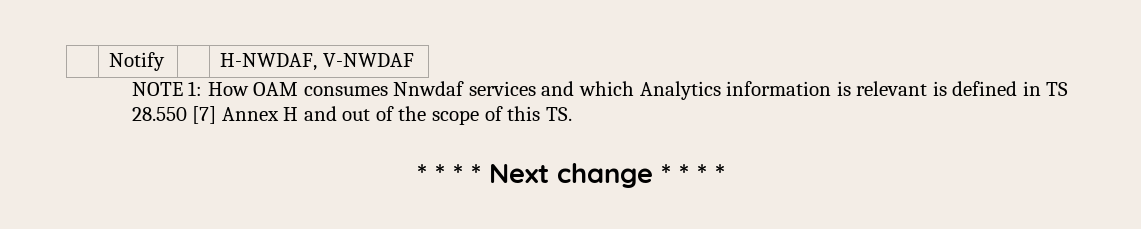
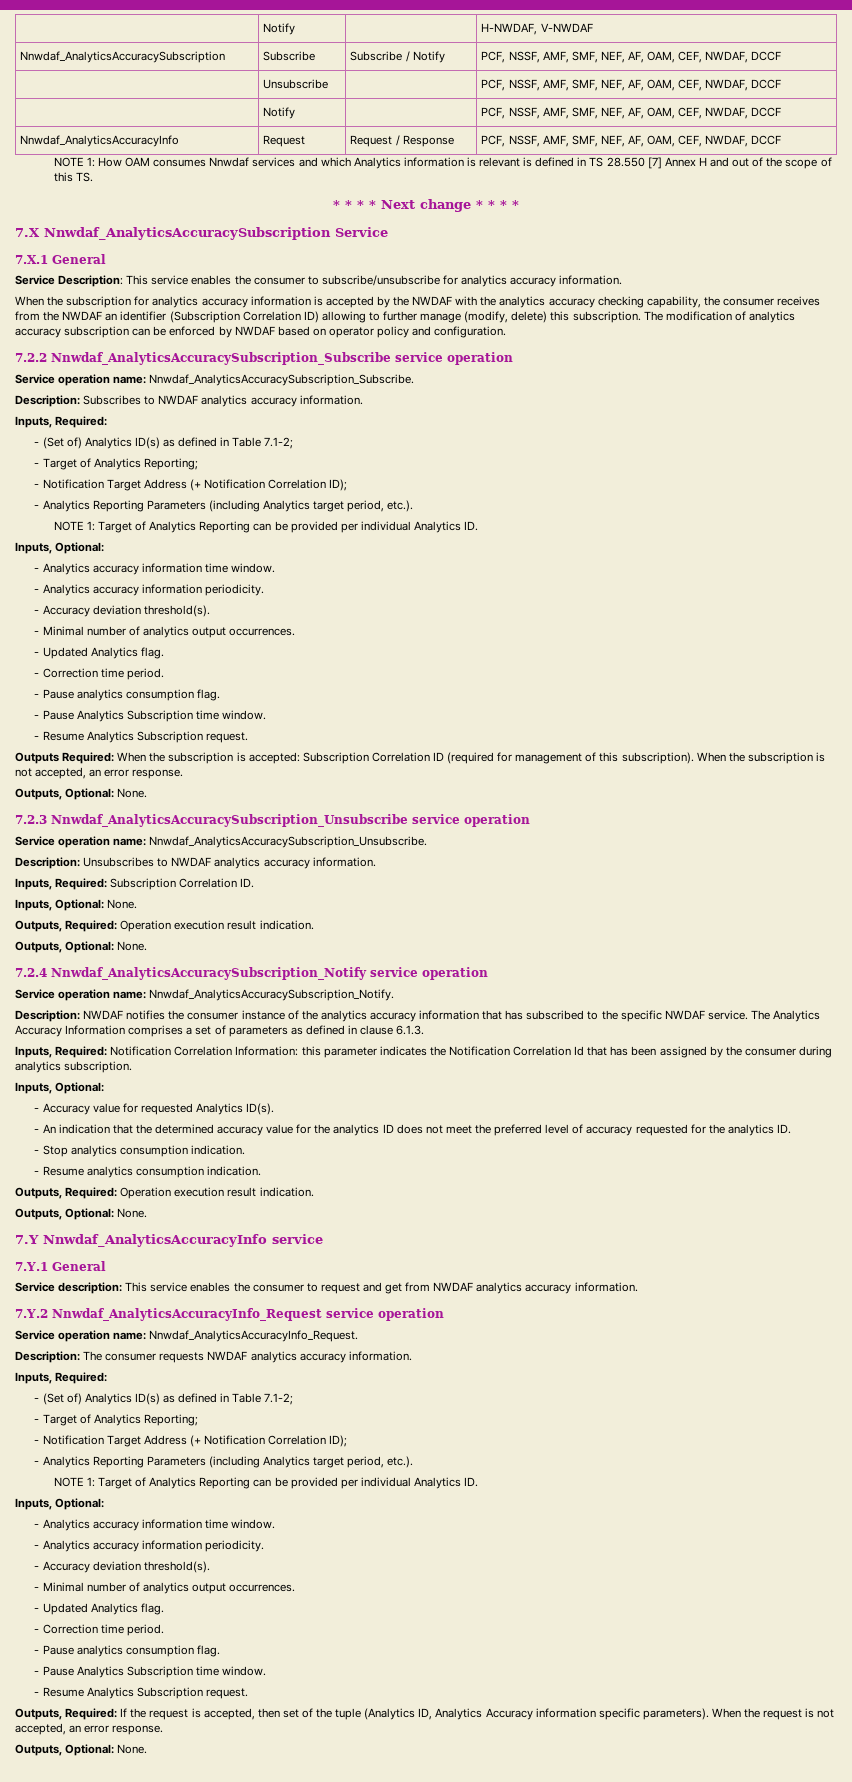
(414, 60) none -> [20,51,226,63] [263,51,316,61] [350,51,445,63] [481,51,782,63] [263,79,329,89] [481,79,782,91] [263,107,296,119] [481,107,782,119] [20,135,180,147] [263,135,306,147] [350,135,454,147] [481,135,782,147] // Nnwdaf_AnalyticsAccuracySubscription | Subscribe | Subscribe / Notify | PCF, NSSF, AMF, SMF, NEF, AF, OAM, CEF, NWDAF, DCCF // | Unsubscribe | | PCF, NSSF, AMF, SMF, NEF, AF, OAM, CEF, NWDAF, DCCF // | Notify | | PCF, NSSF, AMF, SMF, NEF, AF, OAM, CEF, NWDAF, DCCF // Nnwdaf_AnalyticsAccuracyInfo | Request | Request / Response | PCF, NSSF, AMF, SMF, NEF, AF, OAM, CEF, NWDAF, DCCF
(725, 173) none -> [15,227,388,240] [15,254,106,264] [15,275,623,287] [15,296,821,308] [15,311,795,323] [15,326,507,338] [15,352,513,365] [15,374,415,386] [15,395,363,407] [15,416,108,428] [34,437,294,449] [34,458,198,470] [34,479,348,491] [34,500,414,512] [53,521,479,533] [15,542,105,554] [34,563,275,575] [34,584,264,596] [34,605,210,617] [34,626,296,638] [34,647,164,659] [34,668,164,680] [34,689,220,701] [34,710,266,722] [34,731,248,743] [15,752,825,764] [15,767,184,779] [15,788,148,800] [15,814,530,827] [15,836,428,848] [15,857,376,869] [15,878,255,890] [15,899,138,911] [15,920,314,932] [15,941,148,953] [15,967,488,980] [15,989,395,1001] [15,1010,821,1022] [15,1025,425,1037] [15,1046,832,1058] [15,1061,133,1073] [15,1082,105,1094] [34,1103,275,1115] [34,1124,791,1136] [34,1145,245,1157] [34,1166,261,1178] [15,1187,314,1199] [15,1208,148,1220] [15,1234,323,1247] [15,1261,106,1271] [15,1282,638,1294] [15,1308,444,1321] [15,1330,359,1342] [15,1351,412,1363] [15,1372,108,1384] [34,1393,294,1405] [34,1414,198,1426] [34,1435,348,1447] [34,1456,414,1468] [53,1477,479,1489] [15,1498,105,1510] [34,1519,275,1531] [34,1540,264,1552] [34,1561,210,1573] [34,1582,296,1594] [34,1603,164,1615] [34,1624,164,1636] [34,1645,220,1657] [34,1666,266,1678] [34,1687,248,1699] [15,1708,835,1720] [15,1723,164,1735] [15,1744,148,1756] // 7.X Nnwdaf_AnalyticsAccuracySubscription Service // 7.X.1 General // Service Description: This service enables the consumer to subscribe/unsubscribe for analytics accuracy information. // When the subscription for analytics accuracy information is accepted by the NWDAF with the analytics accuracy checking capability, the consumer receives from the NWDAF an identifier (Subscription Correlation ID) allowing to further manage (modify, delete) this subscription. The modification of analytics accuracy subscription can be enforced by NWDAF based on operator policy and configuration. // 7.2.2 Nnwdaf_AnalyticsAccuracySubscription_Subscribe service operation // Service operation name: Nnwdaf_AnalyticsAccuracySubscription_Subscribe. // Description: Subscribes to NWDAF analytics accuracy information. // Inputs, Required: // - (Set of) Analytics ID(s) as defined in Table 7.1-2; // - Target of Analytics Reporting; // - Notification Target Address (+ Notification Correlation ID); // - Analytics Reporting Parameters (including Analytics target period, etc.). // NOTE 1: Target of Analytics Reporting can be provided per individual Analytics ID. // Inputs, Optional: // - Analytics accuracy information time window. // - Analytics accuracy information periodicity. // - Accuracy deviation threshold(s). // - Minimal number of analytics output occurrences. // - Updated Analytics flag. // - Correction time period. // - Pause analytics consumption flag. // - Pause Analytics Subscription time window. // - Resume Analytics Subscription request. // Outputs Required: When the subscription is accepted: Subscription Correlation ID (required for management of this subscription). When the subscription is not accepted, an error response. // Outputs, Optional: None. // 7.2.3 Nnwdaf_AnalyticsAccuracySubscription_Unsubscribe service operation // Service operation name: Nnwdaf_AnalyticsAccuracySubscription_Unsubscribe. // Description: Unsubscribes to NWDAF analytics accuracy information. // Inputs, Required: Subscription Correlation ID. // Inputs, Optional: None. // Outputs, Required: Operation execution result indication. // Outputs, Optional: None. // 7.2.4 Nnwdaf_AnalyticsAccuracySubscription_Notify service operation // Service operation name: Nnwdaf_AnalyticsAccuracySubscription_Notify. // Description: NWDAF notifies the consumer instance of the analytics accuracy information that has subscribed to the specific NWDAF service. The Analytics Accuracy Information comprises a set of parameters as defined in clause 6.1.3. // Inputs, Required: Notification Correlation Information: this parameter indicates the Notification Correlation Id that has been assigned by the consumer during analytics subscription. // Inputs, Optional: // - Accuracy value for requested Analytics ID(s). // - An indication that the determined accuracy value for the analytics ID does not meet the preferred level of accuracy requested for the analytics ID. // - Stop analytics consumption indication. // - Resume analytics consumption indication. // Outputs, Required: Operation execution result indication. // Outputs, Optional: None. // 7.Y Nnwdaf_AnalyticsAccuracyInfo service // 7.Y.1 General // Service description: This service enables the consumer to request and get from NWDAF analytics accuracy information. // 7.Y.2 Nnwdaf_AnalyticsAccuracyInfo_Request service operation // Service operation name: Nnwdaf_AnalyticsAccuracyInfo_Request. // Description: The consumer requests NWDAF analytics accuracy information. // Inputs, Required: // - (Set of) Analytics ID(s) as defined in Table 7.1-2; // - Target of Analytics Reporting; // - Notification Target Address (+ Notification Correlation ID); // - Analytics Reporting Parameters (including Analytics target period, etc.). // NOTE 1: Target of Analytics Reporting can be provided per individual Analytics ID. // Inputs, Optional: // - Analytics accuracy information time window. // - Analytics accuracy information periodicity. // - Accuracy deviation threshold(s). // - Minimal number of analytics output occurrences. // - Updated Analytics flag. // - Correction time period. // - Pause analytics consumption flag. // - Pause Analytics Subscription time window. // - Resume Analytics Subscription request. // Outputs, Required: If the request is accepted, then set of the tuple (Analytics ID, Analytics Accuracy information specific parameters). When the request is not accepted, an error response. // Outputs, Optional: None.

